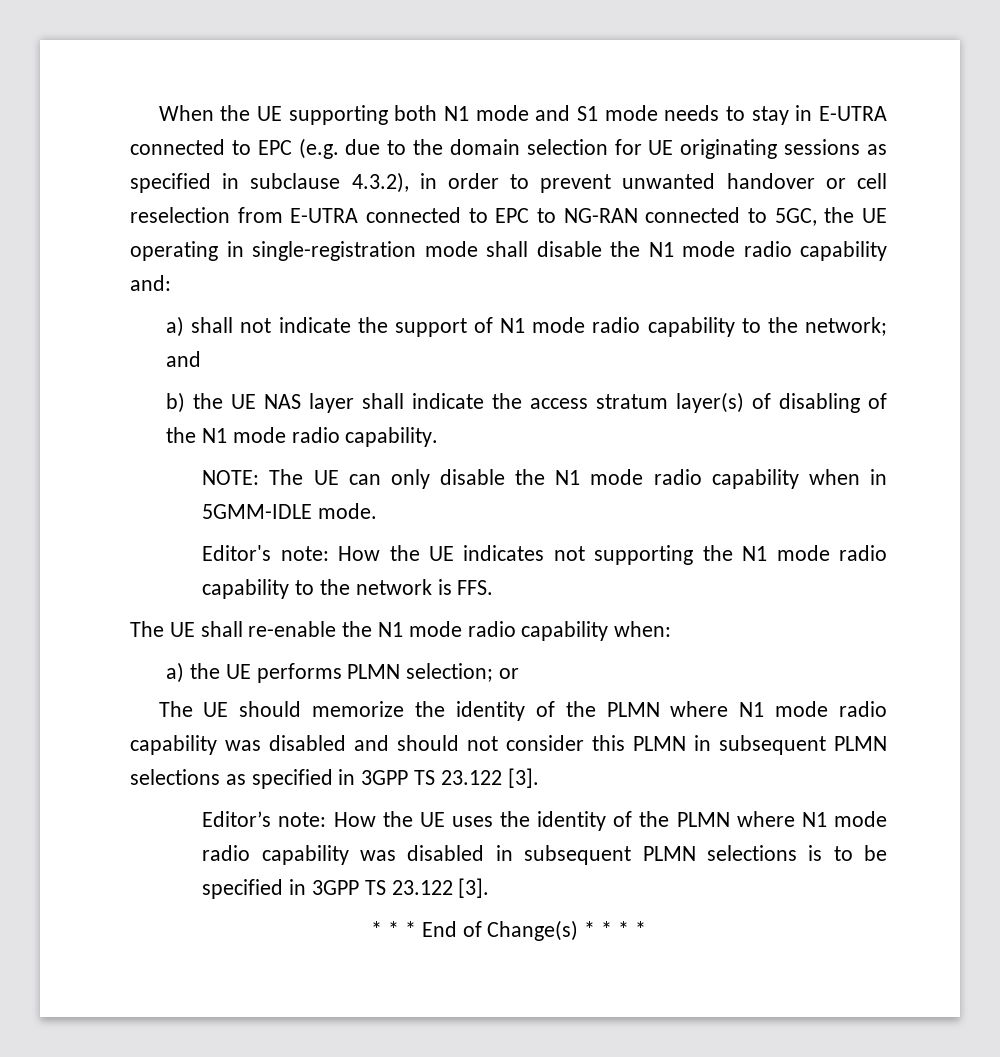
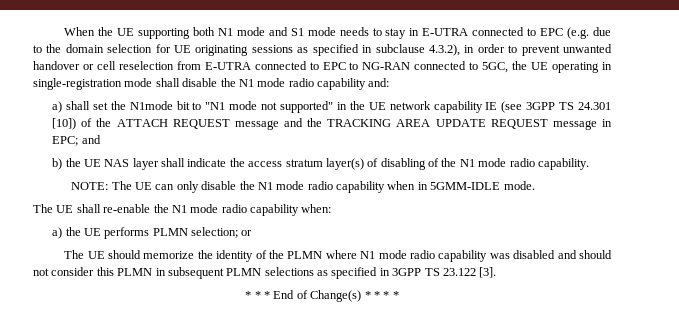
[240,317,888,337] not indicate the support of N1 mode radio capability to the network; -> [92,101,611,113] [52,118,612,130] [52,136,79,146] set the N1mode bit to "N1 mode not supported" in the UE network capability IE (see 3GPP TS 24.301 [10]) of the ATTACH REQUEST message and the TRACKING AREA UPDATE REQUEST message in EPC;
[202,545,887,565] [202,579,494,599] // Editor's note: How the UE indicates not supporting the N1 mode radio capability to the network is FFS. -> (535, 185) none
[202,811,887,831] [202,845,887,865] [202,878,490,899] // Editor’s note: How the UE uses the identity of the PLMN where N1 mode radio capability was disabled in subsequent PLMN selections is to be specified in 3GPP TS 23.122 [3]. -> (497, 272) none

